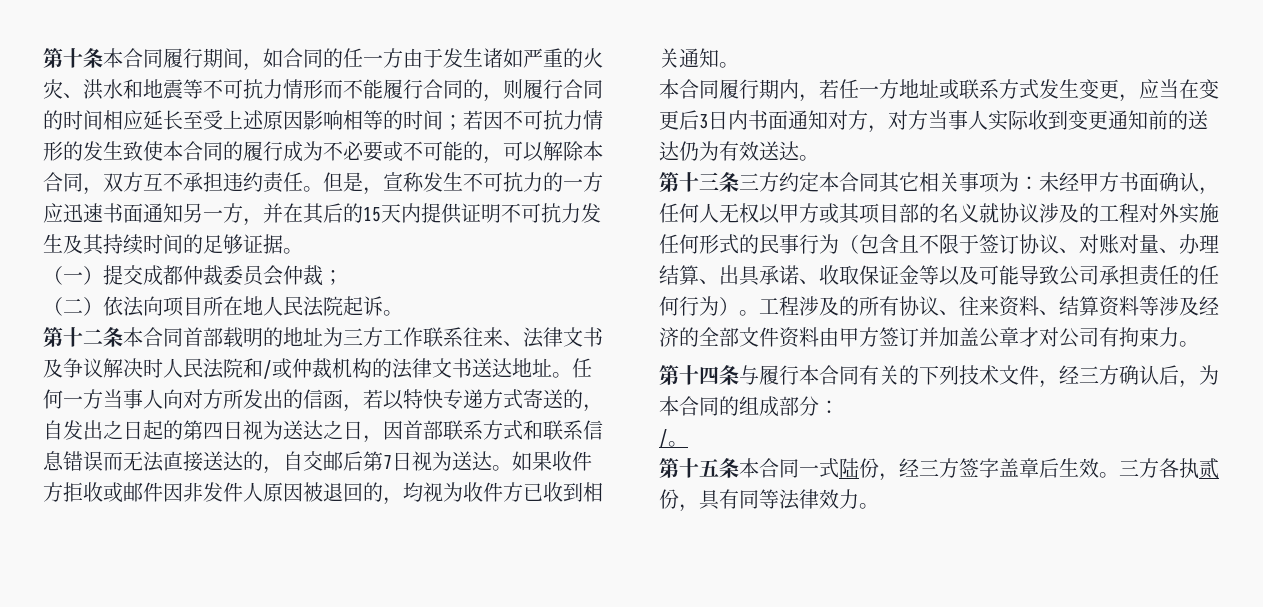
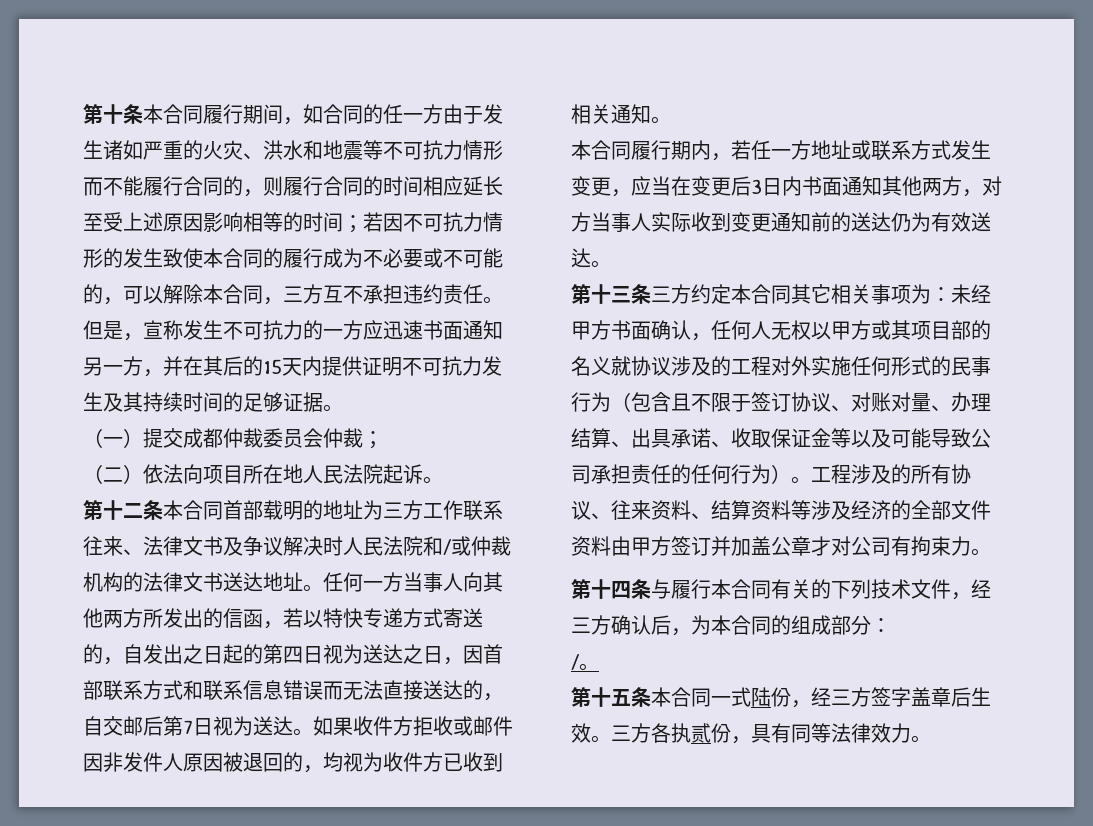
[103,173,123,192] 双 -> [283,286,303,302] 三
[183,389,203,409] 对 -> [483,572,503,592] [83,608,123,628] 其他两
[828,110,848,130] 对 -> [882,176,942,196] 其他两

